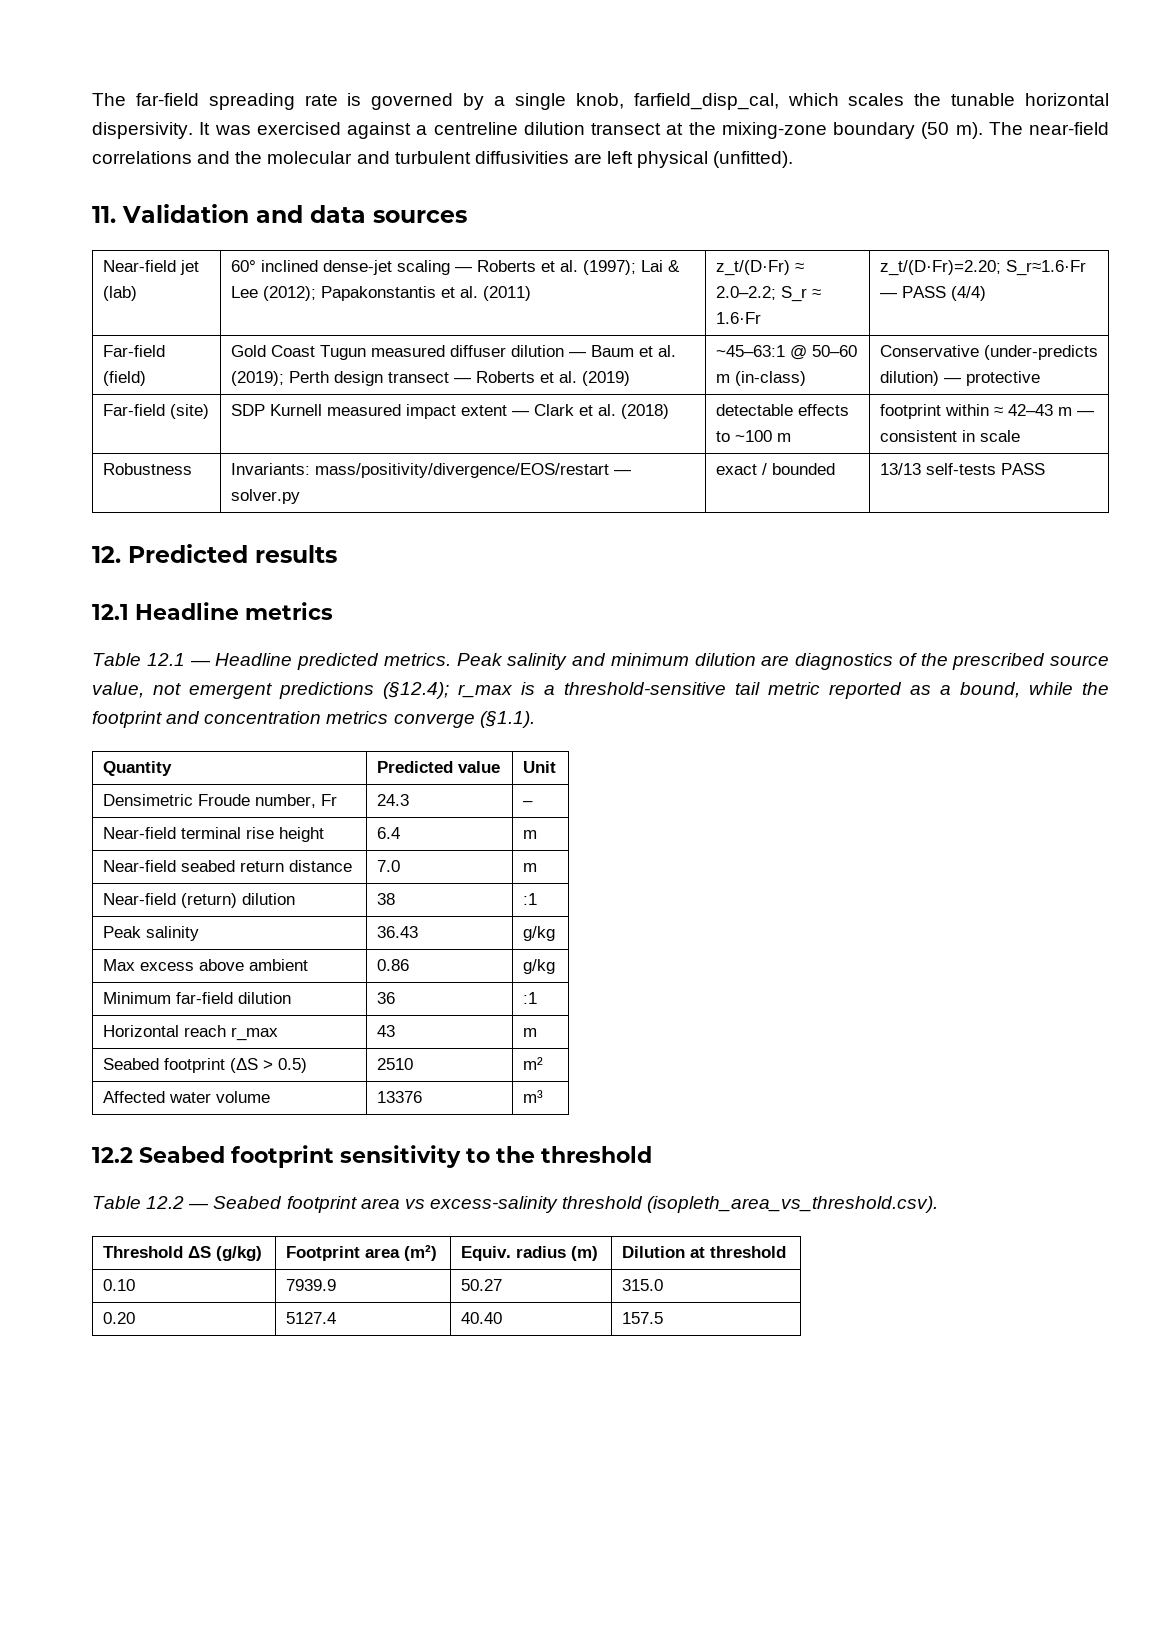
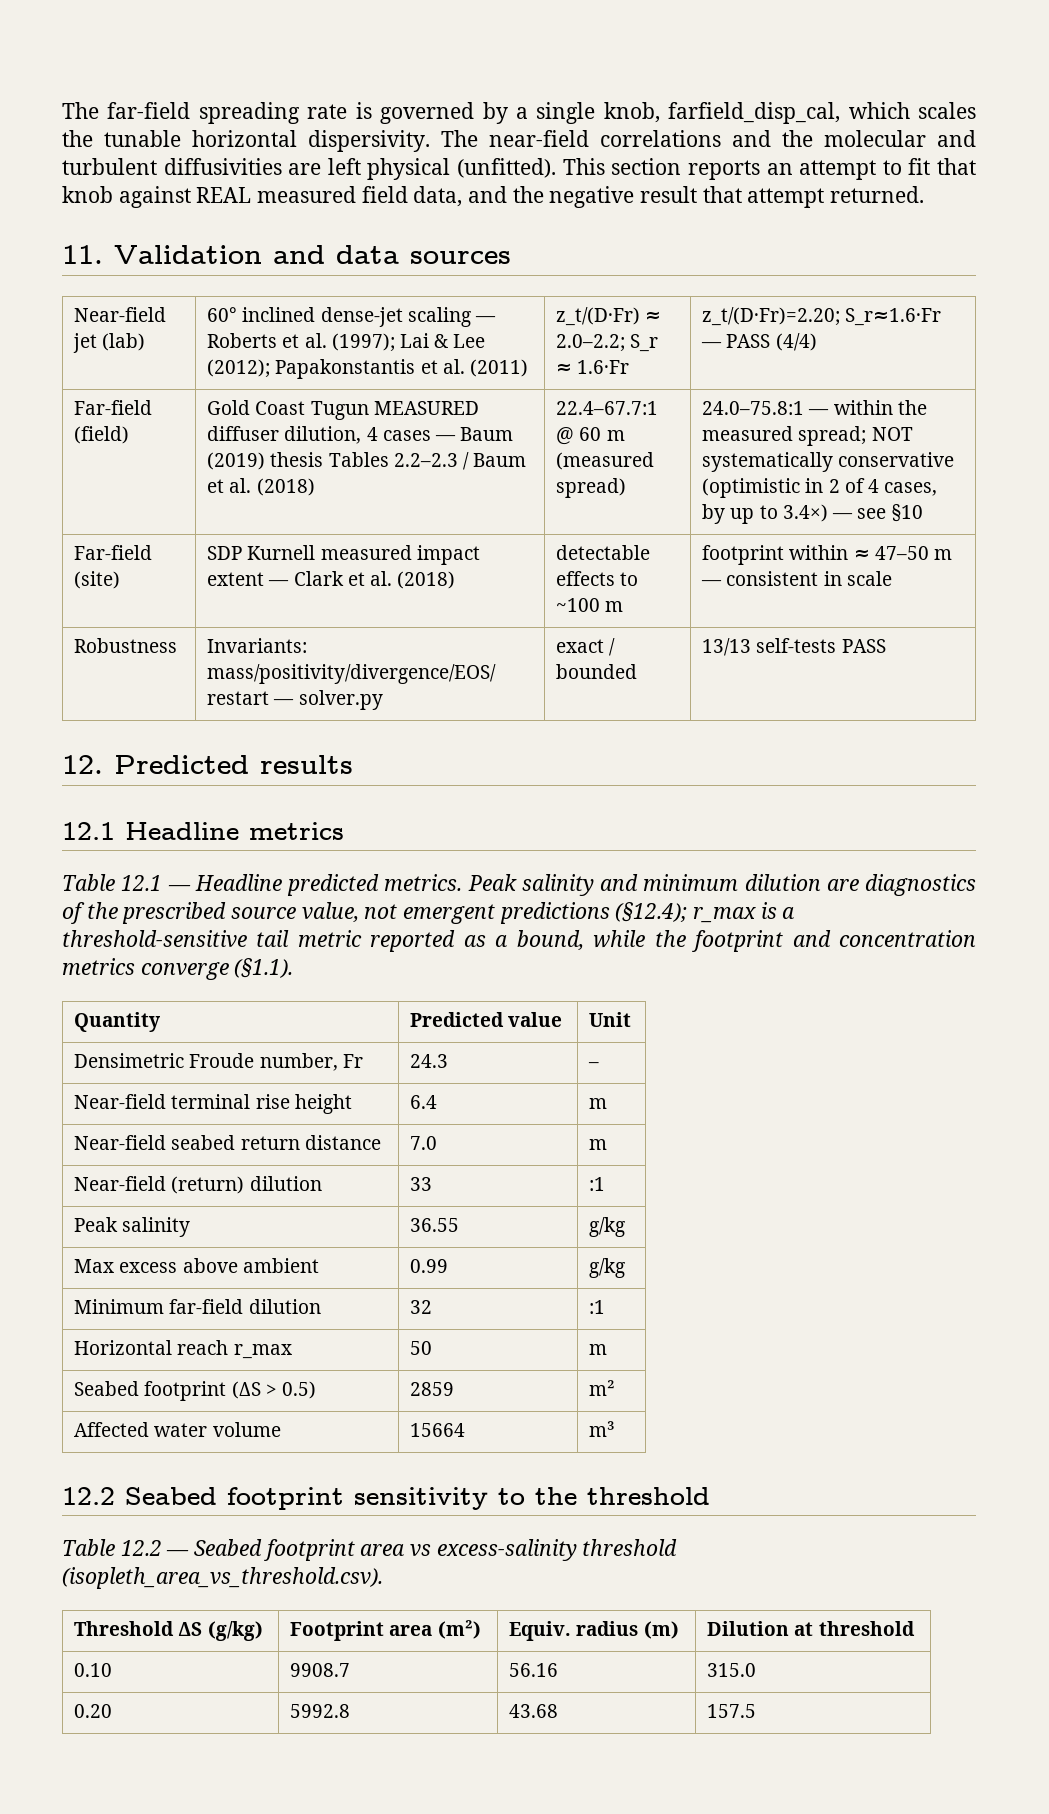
[199,122,983,139] It was exercised against a centreline dilution transect at the mixing-zone boundary (50 m). -> (430, 141) none
(794, 159) none -> [562,158,977,180] [62,186,925,208] This section reports an attempt to fit that knob against REAL measured field data, and the negative result that attempt returned.
[370,345,676,357] [230,371,630,386] [715,345,857,360] [715,371,806,386] [879,345,1098,360] [879,371,1040,386] measured diffuser dilution — Baum et al. (2019); Perth design transect — Roberts et al. (2019) | ~45–63:1 @ 50–60 m (in-class) | Conservative (under-predicts dilution) — protective -> [373,401,479,415] [207,426,513,444] [207,452,526,470] [207,478,315,496] [556,401,659,415] [556,427,625,445] [556,452,655,470] [556,478,627,498] [702,400,927,415] [702,426,913,446] [702,452,955,472] [702,478,937,498] [702,504,924,524] MEASURED diffuser dilution, 4 cases — Baum (2019) thesis Tables 2.2–2.3 / Baum et al. (2018) | 22.4–67.7:1 @ 60 m (measured spread) | 24.0–75.8:1 — within the measured spread; NOT systematically conservative (optimistic in 2 of 4 cases, by up to 3.4×) — see §10
[1007,404,1053,416] 42–43 -> [874,546,929,560] 47–50
[376,893,395,905] 38 -> [410,1177,433,1191] 33
[376,926,418,938] 36.43 -> [410,1218,460,1232] 36.55
[376,959,409,971] 0.86 -> [410,1259,449,1273] 0.99
[376,992,395,1004] 36 -> [410,1300,433,1314] 32
[376,1025,395,1037] 43 -> [410,1341,433,1355] 50
[376,1058,413,1070] 2510 -> [410,1382,455,1396] 2859
[376,1091,422,1103] 13376 -> [410,1423,466,1437] 15664
[285,1279,336,1291] [460,1279,502,1291] 7939.9 | 50.27 -> [290,1663,351,1677] [509,1663,559,1677] 9908.7 | 56.16
[285,1312,336,1324] [460,1312,502,1324] 5127.4 | 40.40 -> [290,1704,351,1718] [509,1704,559,1718] 5992.8 | 43.68

